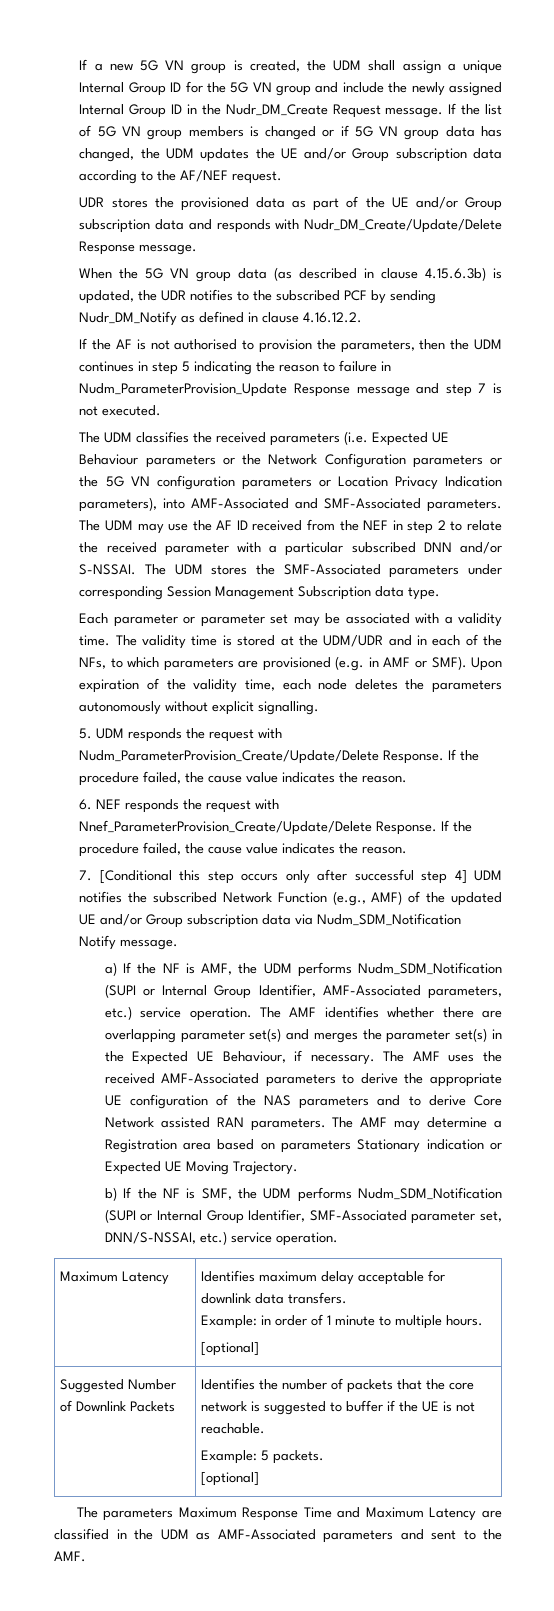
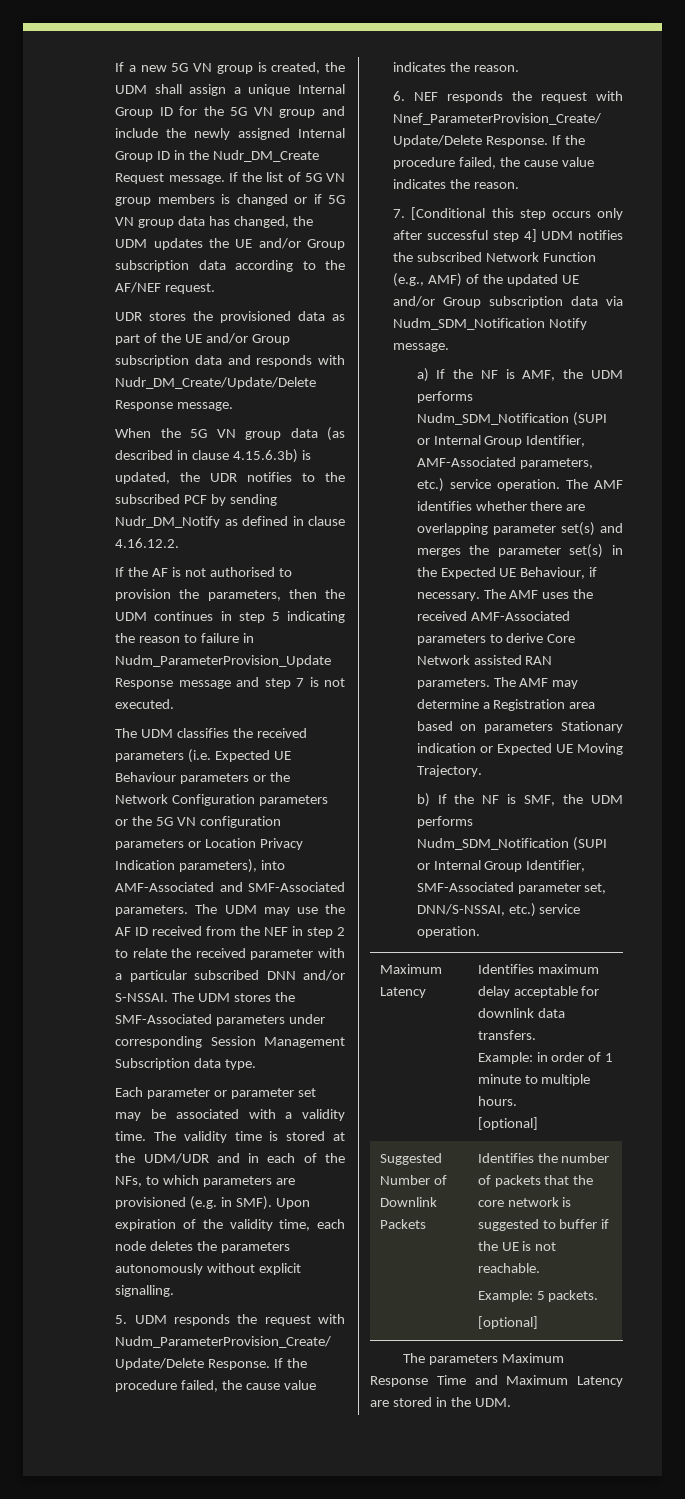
[383,657,427,668] AMF or -> (233, 1202) none
[404,1073,502,1087] [104,1094,466,1109] the appropriate UE configuration of the NAS parameters and to derive -> (544, 638) none
[54,1528,502,1543] [54,1551,86,1562] classified in the UDM as AMF-Associated parameters and sent to the AMF. -> [392,1397,511,1407] stored in the UDM.

